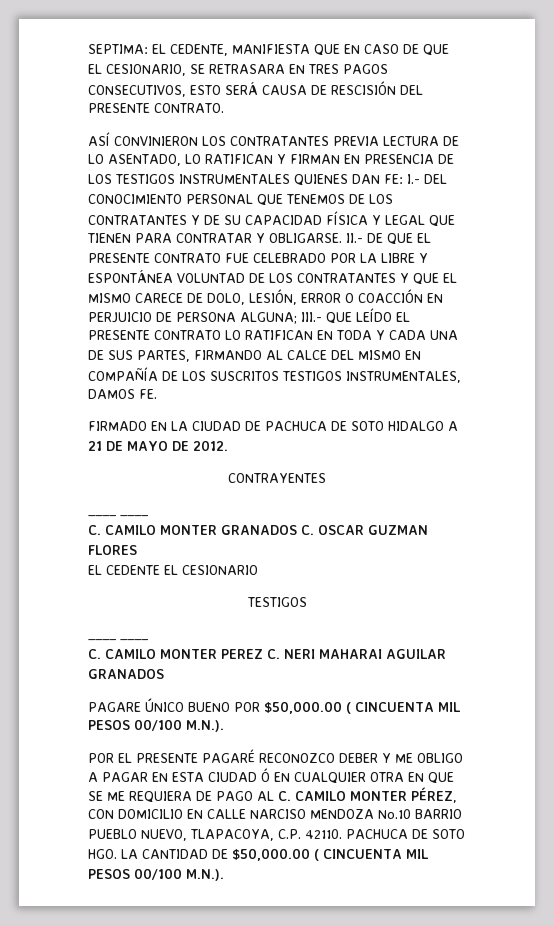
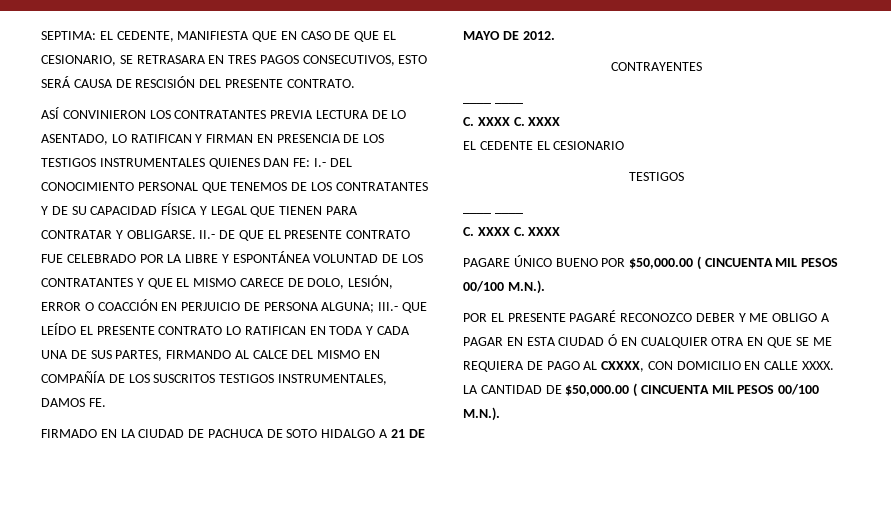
[105,525,428,535] [88,545,137,555] CAMILO MONTER GRANADOS C. OSCAR GUZMAN FLORES -> [477,117,561,126] XXXX C. XXXX
[105,649,446,659] [88,669,164,679] CAMILO MONTER PEREZ C. NERI MAHARAI AGUILAR GRANADOS -> [477,227,561,236] XXXX C. XXXX
[278,787,457,803] [88,809,462,819] [88,829,465,841] [88,849,117,859] C. CAMILO MONTER PÉREZ, CON DOMICILIO EN CALLE NARCISO MENDOZA No.10 BARRIO PUEBLO NUEVO, TLAPACOYA, C.P. 42110. PACHUCA DE SOTO HGO. -> [601,361,835,372] CXXXX, CON DOMICILIO EN CALLE XXXX.

